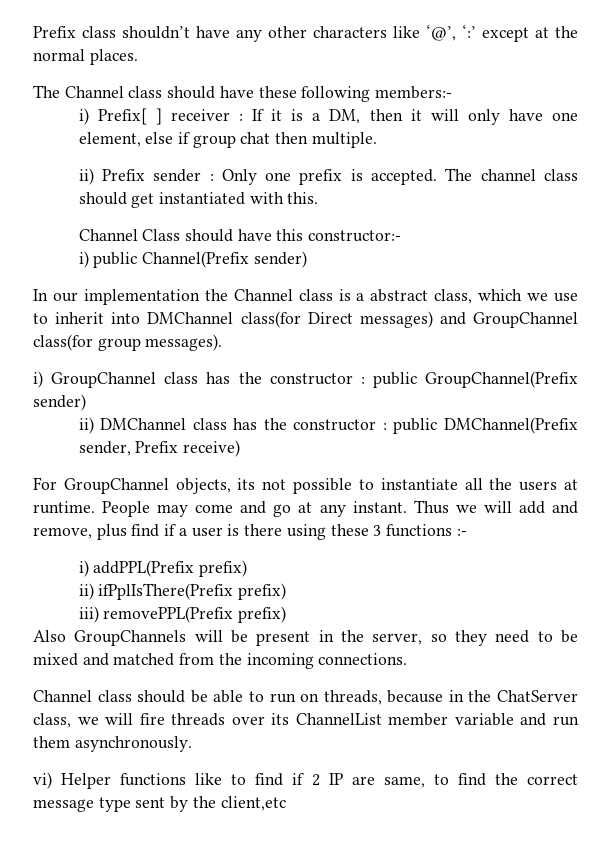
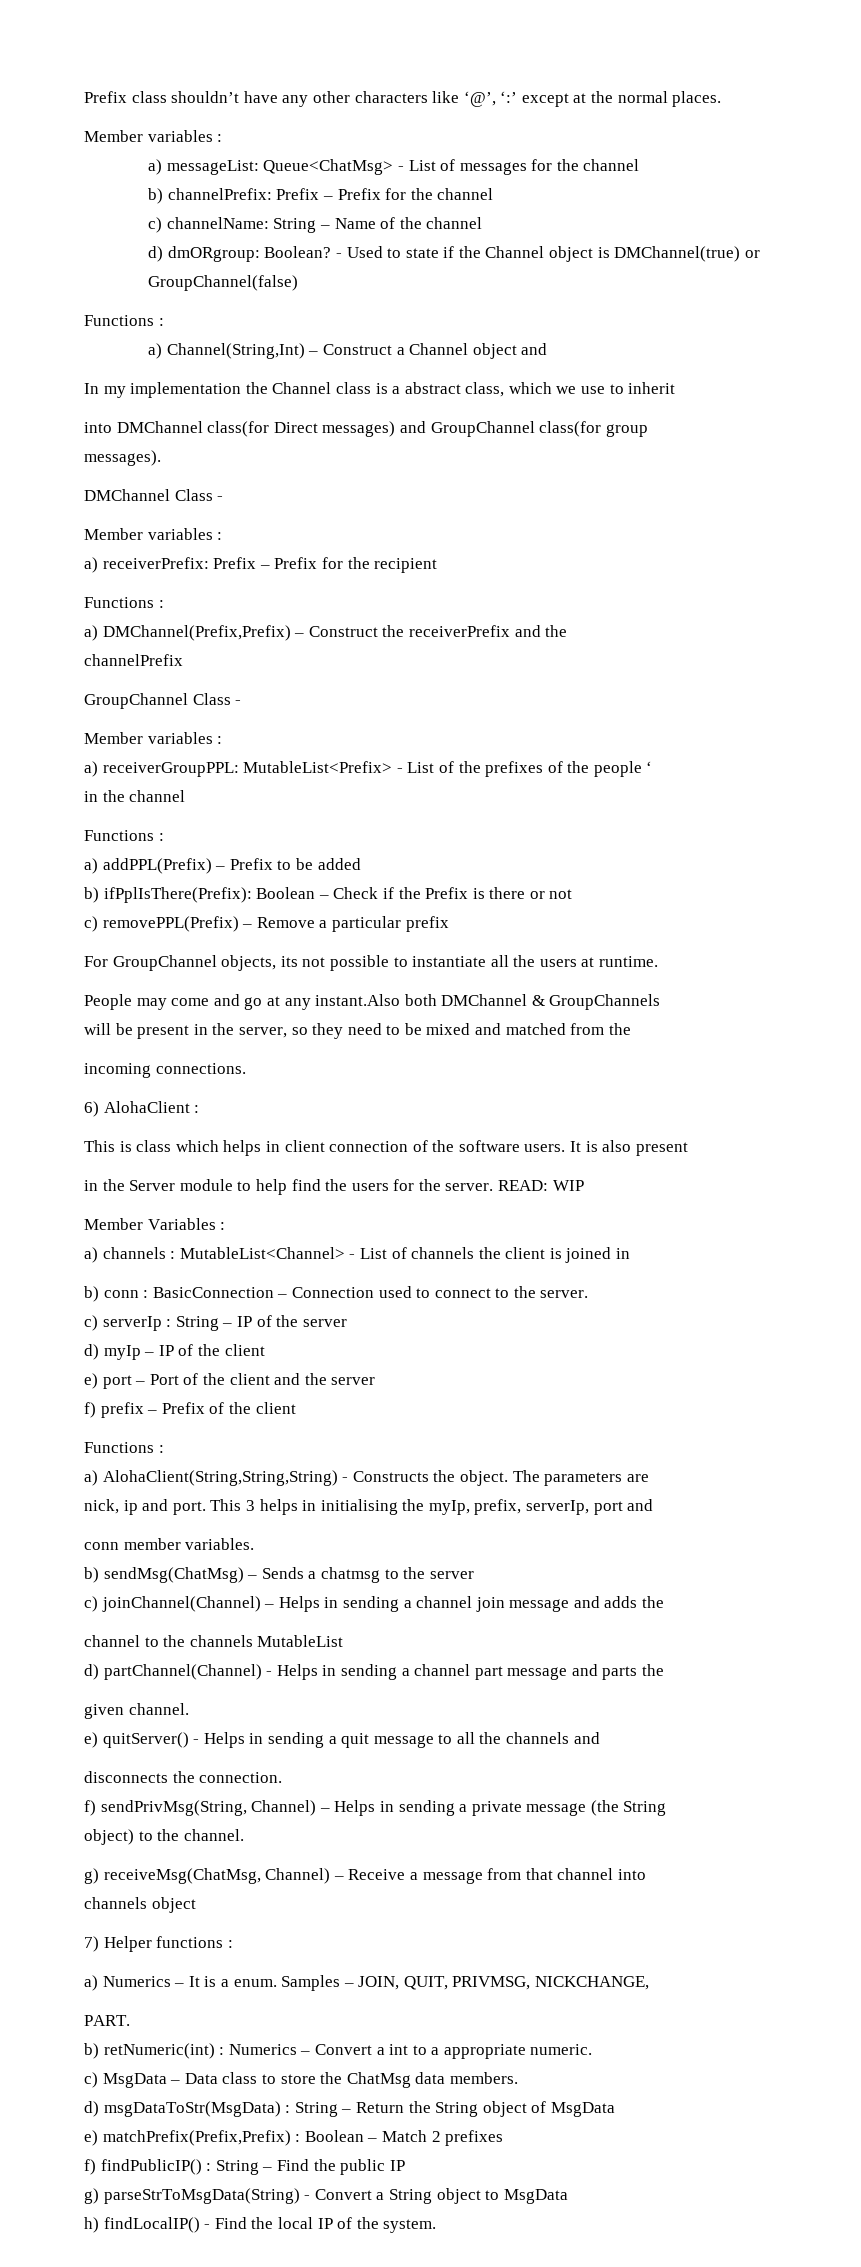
[33,85,453,102] [78,108,578,125] [78,132,377,148] [78,168,578,185] [78,192,319,208] [78,229,402,242] [78,251,307,268] The Channel class should have these following members:- // i) Prefix[ ] receiver : If it is a DM, then it will only have one element, else if group chat then multiple. // ii) Prefix sender : Only one prefix is accepted. The channel class should get instantiated with this. // Channel Class should have this constructor:- // i) public Channel(Prefix sender) -> [84,130,223,142] [148,159,640,175] [148,188,494,204] [148,217,483,233] [148,246,760,262] [148,275,299,291] [84,315,164,326] [148,343,548,359] Member variables : // a) messageList: Queue<ChatMsg> - List of messages for the channel // b) channelPrefix: Prefix – Prefix for the channel // c) channelName: String – Name of the channel // d) dmORgroup: Boolean? - Used to state if the Channel object is DMChannel(true) or GroupChannel(false) // Functions : // a) Channel(String,Int) – Construct a Channel object and
[52,292,78,302] our -> [103,386,126,398] my
(105, 318) none -> (676, 388) //
(141, 344) none -> (648, 430) //
[33,371,578,388] [33,394,86,411] [78,417,578,434] [78,440,241,457] i) GroupChannel class has the constructor : public GroupChannel(Prefix sender) // ii) DMChannel class has the constructor : public DMChannel(Prefix sender, Prefix receive) -> [84,489,224,501] [84,528,223,540] [84,557,438,573] [84,597,164,608] [84,625,568,641] [84,654,183,666] [84,693,242,709] [84,732,223,744] [84,761,653,777] [84,790,186,802] [84,830,164,841] [84,858,361,874] [84,887,573,903] [84,916,449,932] DMChannel Class - // Member variables : // a) receiverPrefix: Prefix – Prefix for the recipient // Functions : // a) DMChannel(Prefix,Prefix) – Construct the receiverPrefix and the // channelPrefix // GroupChannel Class - // Member variables : // a) receiverGroupPPL: MutableList<Prefix> - List of the prefixes of the people ‘ // in the channel // Functions : // a) addPPL(Prefix) – Prefix to be added // b) ifPplIsThere(Prefix): Boolean – Check if the Prefix is there or not // c) removePPL(Prefix) – Remove a particular prefix
(95, 507) none -> (659, 961) //
[352,500,579,514] [33,524,467,540] [78,560,248,577] [78,583,287,600] [78,606,287,623] [33,630,187,646] instant. Thus we will add and remove, plus find if a user is there using these 3 functions :- // i) addPPL(Prefix prefix) // ii) ifPplIsThere(Prefix prefix) // iii) removePPL(Prefix prefix) // Also GroupChannels -> [315,994,661,1010] instant.Also both DMChannel & GroupChannels //
(242, 659) none -> (631, 1029) //
[33,690,578,705] [33,713,579,728] [33,736,192,752] [33,772,578,789] [33,796,286,812] Channel class should be able to run on threads, because in the ChatServer class, we will fire threads over its ChannelList member variable and run them asynchronously. // vi) Helper functions like to find if 2 IP are same, to find the correct message type sent by the client,etc -> [84,1101,200,1117] [84,1140,688,1156] [84,1179,584,1195] [84,1218,226,1230] [84,1247,631,1263] [84,1286,589,1302] [84,1315,347,1331] [84,1344,265,1360] [84,1373,376,1389] [84,1402,296,1418] [84,1442,164,1453] [84,1470,649,1486] [84,1499,654,1515] [84,1538,255,1550] [84,1567,474,1583] [84,1596,665,1612] [84,1635,344,1647] [84,1664,665,1680] [84,1703,189,1719] [84,1732,600,1748] [84,1771,283,1783] [84,1800,667,1816] [84,1829,244,1845] [84,1868,646,1884] [84,1897,196,1913] [84,1936,233,1952] [84,1975,650,1991] [84,2015,130,2026] [84,2043,593,2059] [84,2072,518,2088] [84,2101,615,2117] [84,2130,504,2146] [84,2159,405,2175] [84,2188,568,2204] [84,2217,437,2233] 6) AlohaClient : // This is class which helps in client connection of the software users. It is also present // in the Server module to help find the users for the server. READ: WIP // Member Variables : // a) channels : MutableList<Channel> - List of channels the client is joined in // b) conn : BasicConnection – Connection used to connect to the server. // c) serverIp : String – IP of the server // d) myIp – IP of the client // e) port – Port of the client and the server // f) prefix – Prefix of the client // Functions : // a) AlohaClient(String,String,String) - Constructs the object. The parameters are // nick, ip and port. This 3 helps in initialising the myIp, prefix, serverIp, port and // conn member variables. // b) sendMsg(ChatMsg) – Sends a chatmsg to the server // c) joinChannel(Channel) – Helps in sending a channel join message and adds the // channel to the channels MutableList // d) partChannel(Channel) - Helps in sending a channel part message and parts the // given channel. // e) quitServer() - Helps in sending a quit message to all the channels and // disconnects the connection. // f) sendPrivMsg(String, Channel) – Helps in sending a private message (the String // object) to the channel. // g) receiveMsg(ChatMsg, Channel) – Receive a message from that channel into // channels object // 7) Helper functions : // a) Numerics – It is a enum. Samples – JOIN, QUIT, PRIVMSG, NICKCHANGE, // PART. // b) retNumeric(int) : Numerics – Convert a int to a appropriate numeric. // c) MsgData – Data class to store the ChatMsg data members. // d) msgDataToStr(MsgData) : String – Return the String object of MsgData // e) matchPrefix(Prefix,Prefix) : Boolean – Match 2 prefixes // f) findPublicIP() : String – Find the public IP // g) parseStrToMsgData(String) - Convert a String object to MsgData // h) findLocalIP() - Find the local IP of the system.

